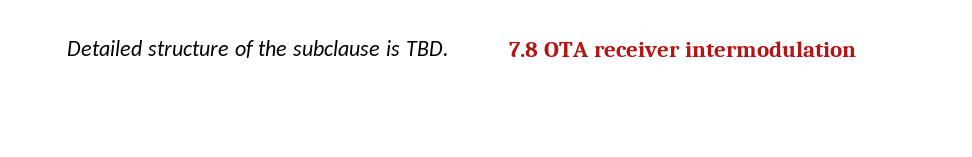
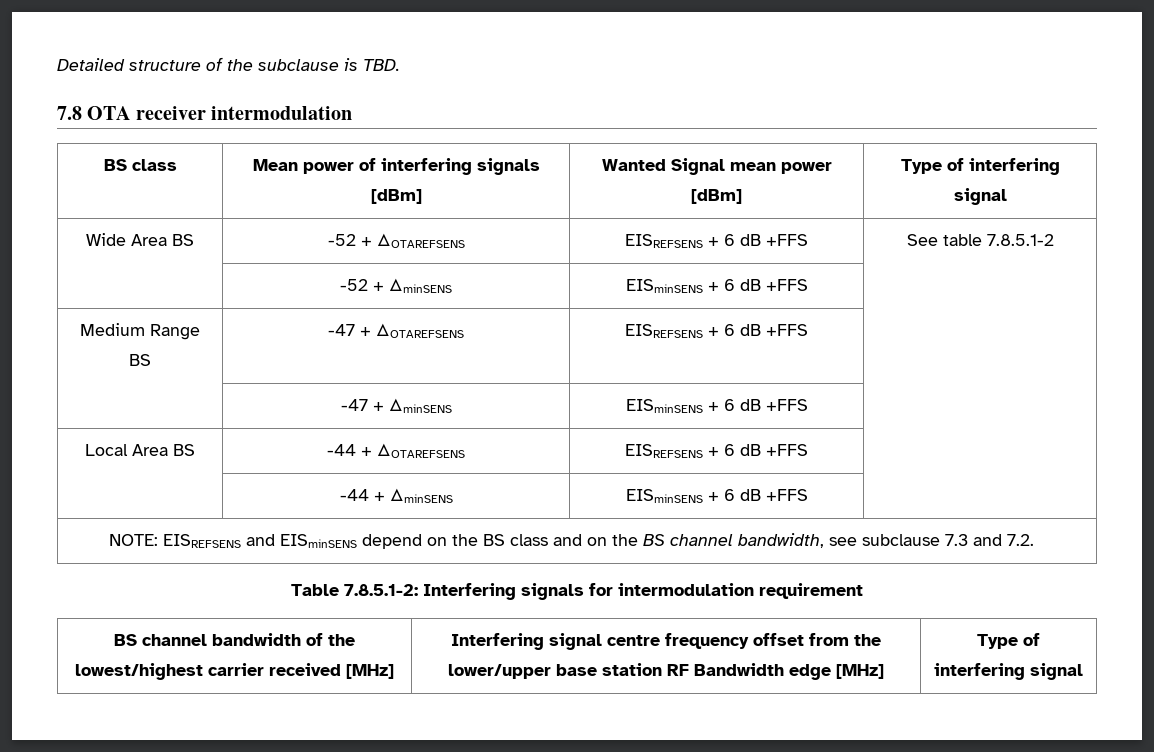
(857, 49) none -> [103,159,177,171] [252,158,540,175] [370,189,422,204] [601,158,832,175] [691,189,742,204] [900,158,1060,175] [953,188,1007,205] [86,233,194,246] [327,233,465,248] [625,234,808,248] [906,234,1054,246] [340,278,452,293] [625,279,808,293] [80,323,200,340] [129,354,151,366] [328,323,464,338] [625,324,808,338] [340,398,452,413] [625,399,808,413] [85,444,195,456] [327,443,465,458] [625,444,808,458] [339,488,453,503] [625,489,808,503] [108,533,1034,549] [291,583,863,600] [114,633,355,646] [75,663,394,680] [451,633,881,650] [448,663,884,680] [977,633,1040,649] [934,663,1083,680] // BS class | Mean power of interfering signals [dBm] | Wanted Signal mean power [dBm] | Type of interfering signal // Wide Area BS | -52 + ΔOTAREFSENS | EISREFSENS + 6 dB +FFS | See table 7.8.5.1-2 // | -52 + ΔminSENS | EISminSENS + 6 dB +FFS | // Medium Range BS | -47 + ΔOTAREFSENS | EISREFSENS + 6 dB +FFS | // | -47 + ΔminSENS | EISminSENS + 6 dB +FFS | // Local Area BS | -44 + ΔOTAREFSENS | EISREFSENS + 6 dB +FFS | // | -44 + ΔminSENS | EISminSENS + 6 dB +FFS | // NOTE: EISREFSENS and EISminSENS depend on the BS class and on the BS channel bandwidth, see subclause 7.3 and 7.2. // Table 7.8.5.1-2: Interfering signals for intermodulation requirement // BS channel bandwidth of the lowest/highest carrier received [MHz] | Interfering signal centre frequency offset from the lower/upper base station RF Bandwidth edge [MHz] | Type of interfering signal

